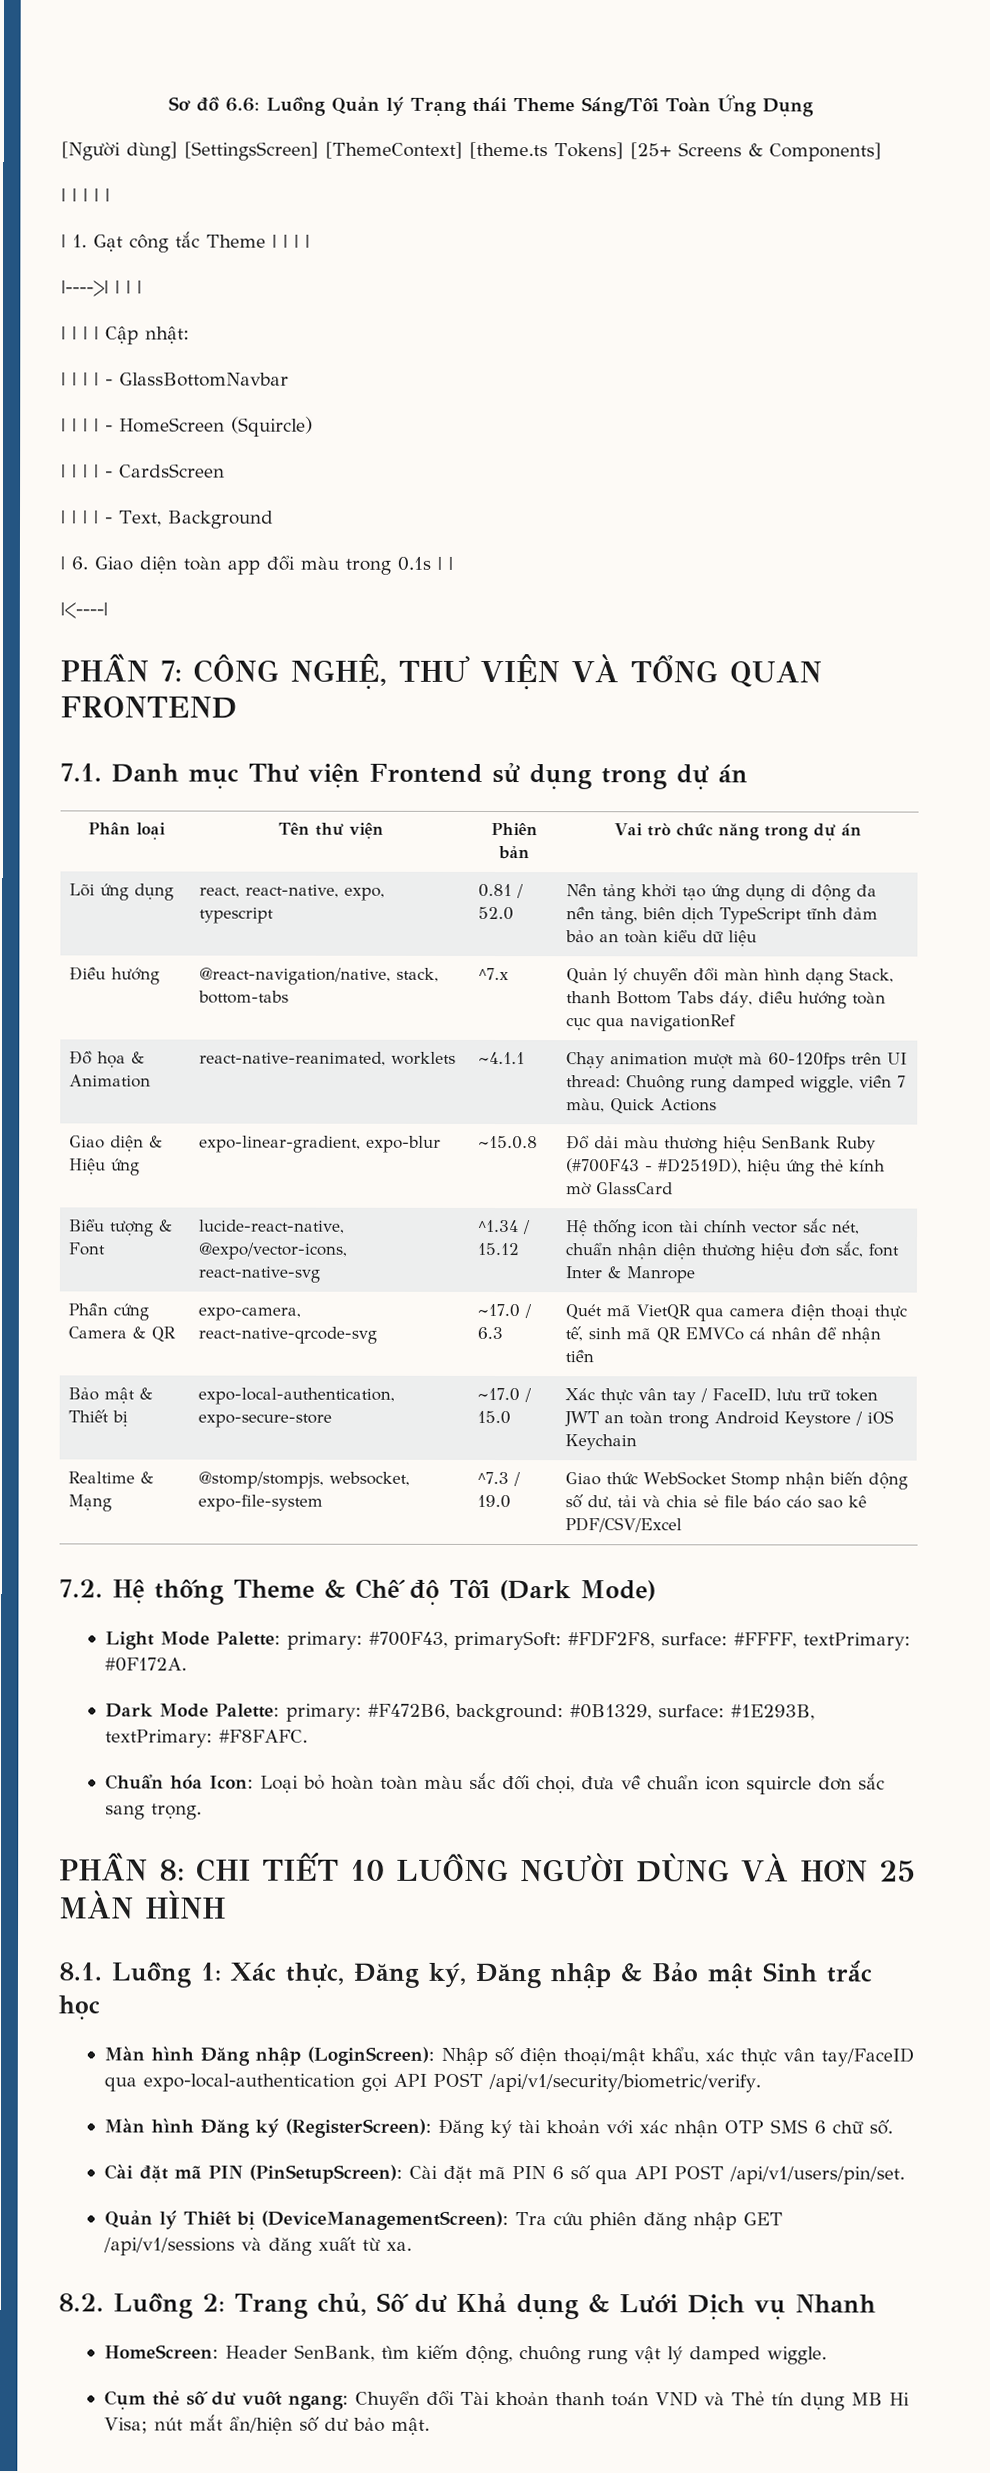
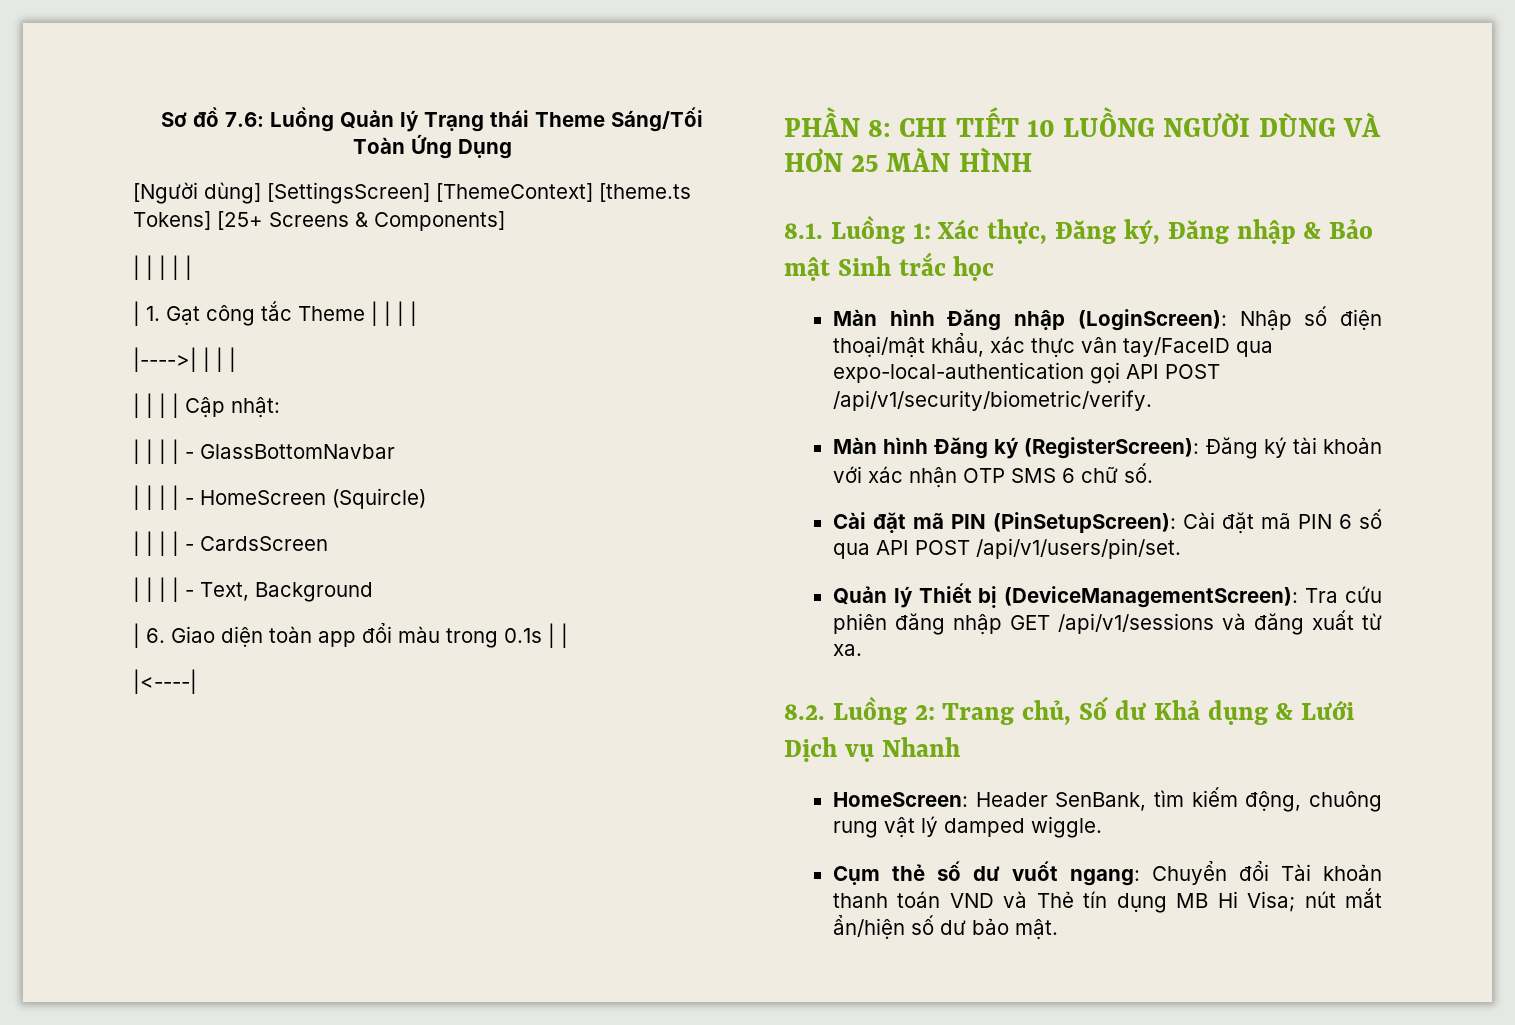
[224,97,260,112] 6.6: -> [225,112,264,127] 7.6:
[60,653,822,691] [60,696,237,719] [60,762,748,790] [87,822,166,840] [277,822,384,839] [490,822,538,836] [497,846,530,860] [614,823,862,841] [68,883,174,901] [198,884,385,901] [198,907,274,924] [477,883,524,899] [477,906,514,921] [565,883,877,902] [565,906,878,925] [564,929,757,947] [68,966,160,985] [198,967,439,985] [197,990,289,1004] [477,967,509,981] [565,967,894,986] [565,990,886,1009] [565,1014,736,1032] [68,1050,145,1068] [68,1074,151,1088] [198,1051,456,1066] [477,1051,525,1065] [565,1052,907,1070] [565,1074,906,1093] [565,1098,717,1114] [68,1135,163,1152] [68,1158,140,1176] [198,1135,441,1153] [477,1135,538,1150] [565,1135,876,1154] [565,1158,885,1177] [565,1182,673,1196] [68,1218,173,1237] [67,1242,105,1256] [198,1219,345,1234] [197,1242,347,1260] [197,1266,320,1283] [477,1219,531,1235] [476,1242,519,1256] [565,1218,860,1238] [564,1241,899,1261] [564,1266,695,1284] [67,1302,149,1321] [67,1326,176,1342] [197,1306,301,1321] [197,1326,377,1344] [476,1303,532,1319] [476,1326,503,1340] [564,1304,907,1322] [564,1326,881,1344] [564,1349,594,1363] [67,1387,153,1404] [67,1409,128,1427] [197,1387,395,1405] [197,1413,332,1428] [476,1387,532,1403] [476,1410,511,1425] [564,1387,878,1405] [563,1410,894,1429] [564,1434,637,1451] [67,1471,154,1484] [67,1494,112,1512] [197,1471,410,1489] [197,1494,323,1512] [476,1471,521,1487] [476,1494,511,1509] [564,1471,908,1490] [564,1494,867,1510] [564,1517,682,1533] [59,1578,656,1605] [104,1630,911,1651] [104,1657,187,1672] [104,1703,815,1723] [104,1729,308,1748] [104,1772,885,1795] [104,1803,202,1820] // PHẦN 7: CÔNG NGHỆ, THƯ VIỆN VÀ TỔNG QUAN FRONTEND // 7.1. Danh mục Thư viện Frontend sử dụng trong dự án // Phân loại | Tên thư viện | Phiên bản | Vai trò chức năng trong dự án // Lõi ứng dụng | react, react-native, expo, typescript | 0.81 / 52.0 | Nền tảng khởi tạo ứng dụng di động đa nền tảng, biên dịch TypeScript tĩnh đảm bảo an toàn kiểu dữ liệu // Điều hướng | @react-navigation/native, stack, bottom-tabs | ^7.x | Quản lý chuyển đổi màn hình dạng Stack, thanh Bottom Tabs đáy, điều hướng toàn cục qua navigationRef // Đồ họa & Animation | react-native-reanimated, worklets | ~4.1.1 | Chạy animation mượt mà 60-120fps trên UI thread: Chuông rung damped wiggle, viền 7 màu, Quick Actions // Giao diện & Hiệu ứng | expo-linear-gradient, expo-blur | ~15.0.8 | Đổ dải màu thương hiệu SenBank Ruby (#700F43 - #D2519D), hiệu ứng thẻ kính mờ GlassCard // Biểu tượng & Font | lucide-react-native, @expo/vector-icons, react-native-svg | ^1.34 / 15.12 | Hệ thống icon tài chính vector sắc nét, chuẩn nhận diện thương hiệu đơn sắc, font Inter & Manrope // Phần cứng Camera & QR | expo-camera, react-native-qrcode-svg | ~17.0 / 6.3 | Quét mã VietQR qua camera điện thoại thực tế, sinh mã QR EMVCo cá nhân để nhận tiền // Bảo mật & Thiết bị | expo-local-authentication, expo-secure-store | ~17.0 / 15.0 | Xác thực vân tay / FaceID, lưu trữ token JWT an toàn trong Android Keystore / iOS Keychain // Realtime & Mạng | @stomp/stompjs, websocket, expo-file-system | ^7.3 / 19.0 | Giao thức WebSocket Stomp nhận biến động số dư, tải và chia sẻ file báo cáo sao kê PDF/CSV/Excel // 7.2. Hệ thống Theme & Chế độ Tối (Dark Mode) // Light Mode Palette: primary: #700F43, primarySoft: #FDF2F8, surface: #FFFF, textPrimary: #0F172A. // Dark Mode Palette: primary: #F472B6, background: #0B1329, surface: #1E293B, textPrimary: #F8FAFC. // Chuẩn hóa Icon: Loại bỏ hoàn toàn màu sắc đối chọi, đưa về chuẩn icon squircle đơn sắc sang trọng. -> (197, 681) none

